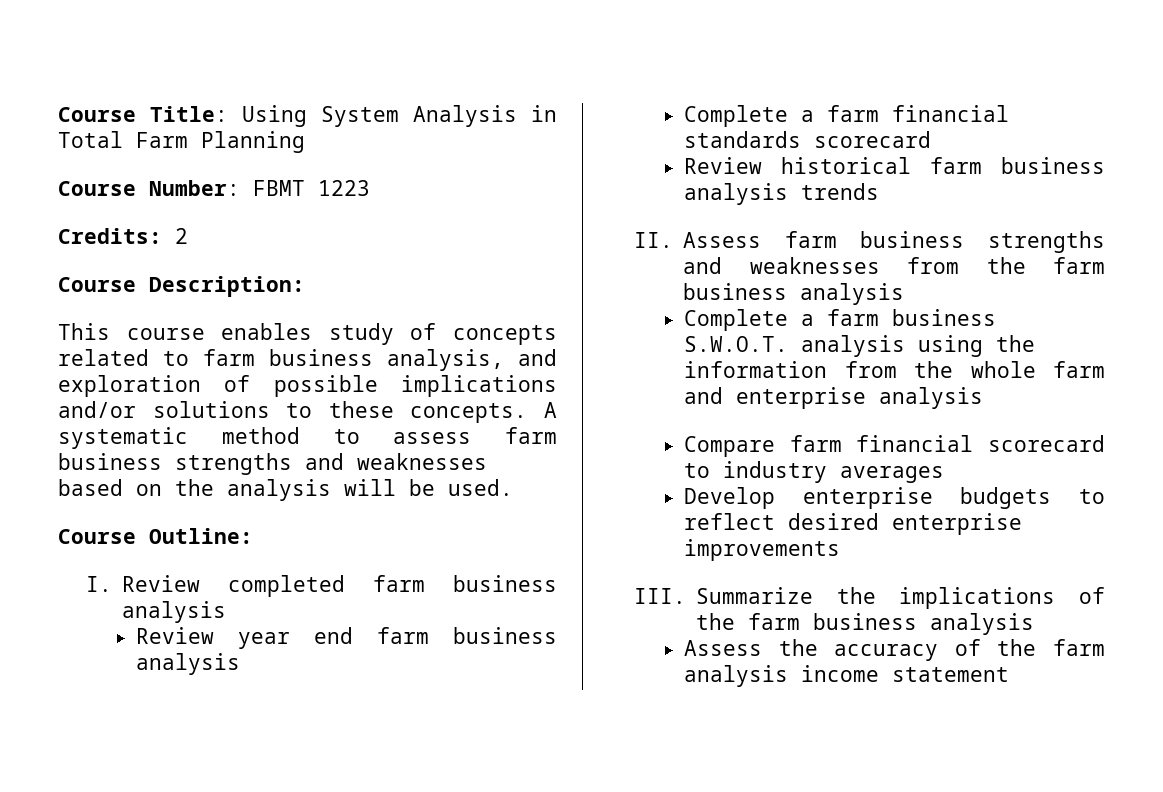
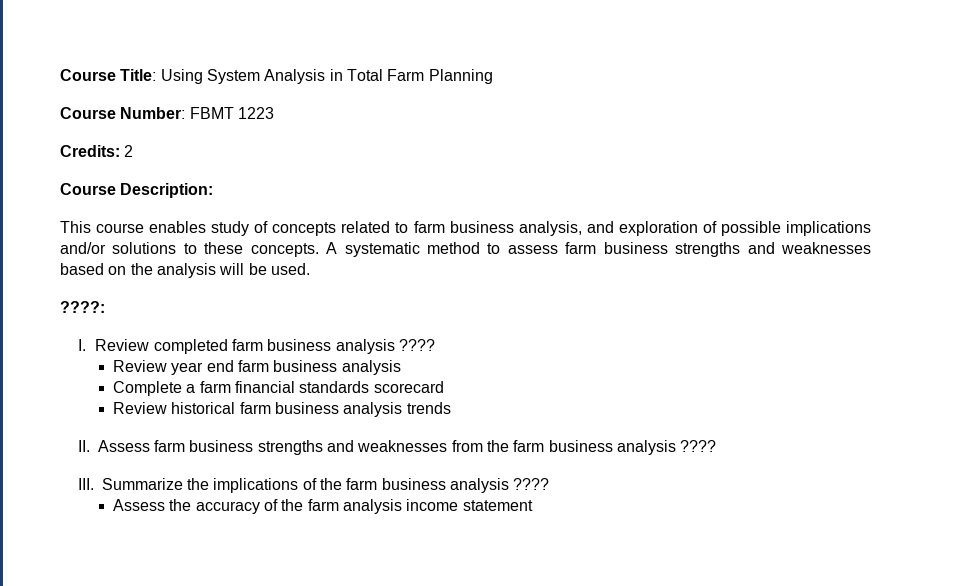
[58,528,253,544] Course Outline: -> [60,301,105,313] ????:
(227, 612) none -> [399,339,436,351] ????
[684,309,997,331] [684,335,1036,357] [684,361,1105,378] [684,387,984,409] [684,435,1105,457] [684,461,945,483] [684,487,1105,509] [684,513,1023,535] [684,539,841,561] // Complete a farm business S.W.O.T. analysis using the information from the whole farm and enterprise analysis // Compare farm financial scorecard to industry averages // Develop enterprise budgets to reflect desired enterprise improvements -> [680,440,717,452] ????
(1035, 624) none -> [513,478,550,490] ????

